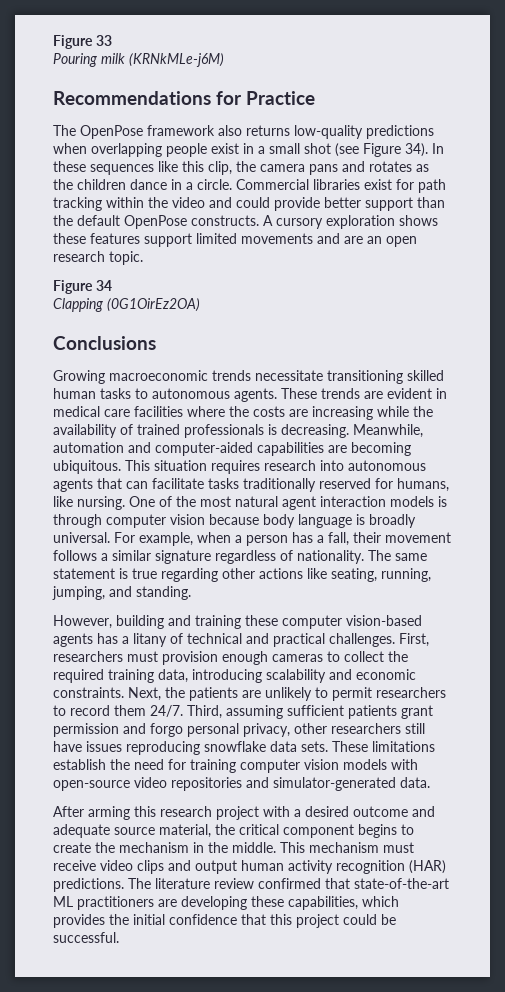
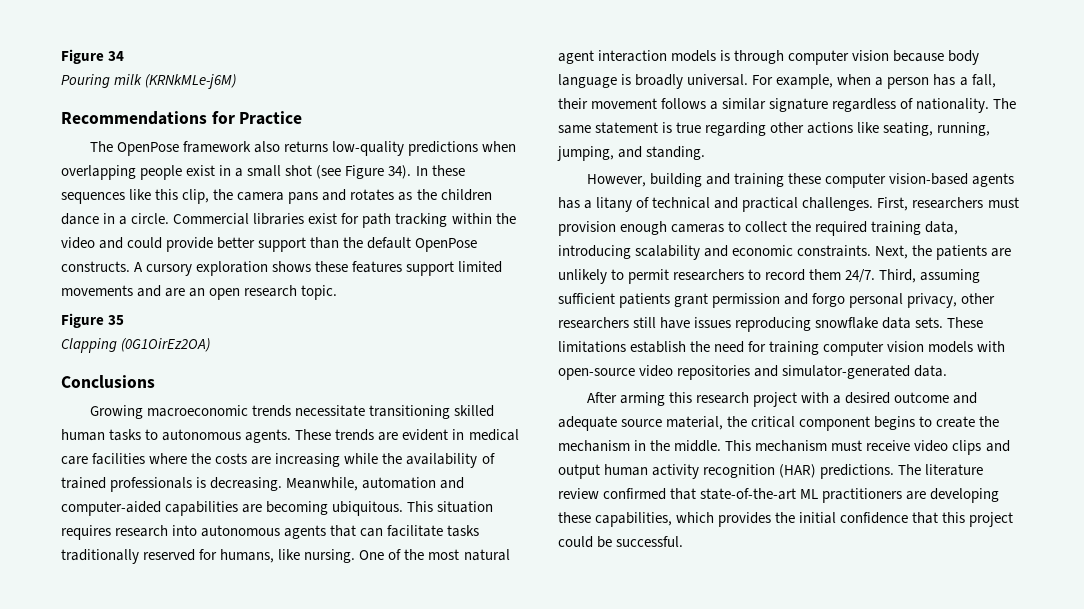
[53,35,112,49] Figure 33 -> [61,49,125,64] Figure 34
[95,280,112,291] 34 -> [108,315,125,325] 35

